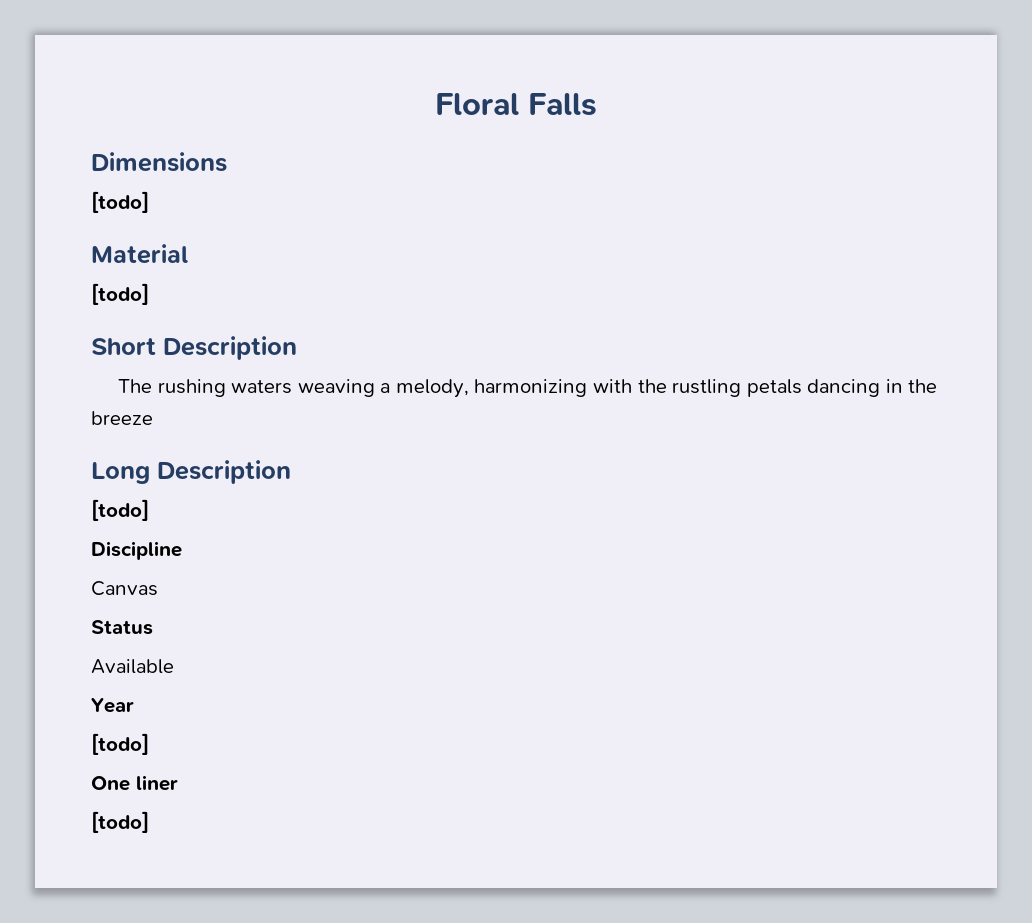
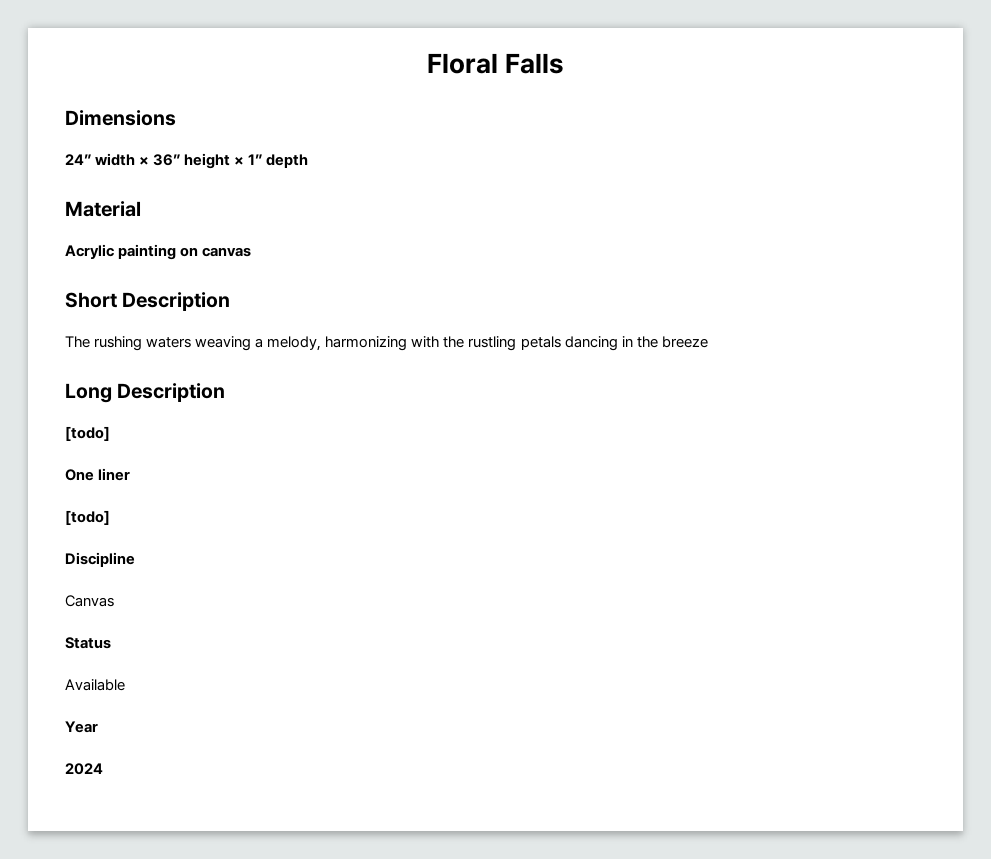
[91,191,149,213] [91,244,188,264] [91,283,149,305] [todo] // Material // [todo] -> [65,153,309,169] [65,201,141,217] [65,244,252,260] 24” width × 36” height × 1” depth // Material // Acrylic painting on canvas
(149, 510) none -> [65,468,131,481] [65,510,110,525] // One liner // [todo]
[91,733,149,755] [91,775,178,791] [91,811,149,833] [todo] // One liner // [todo] -> [65,763,103,775] 2024

